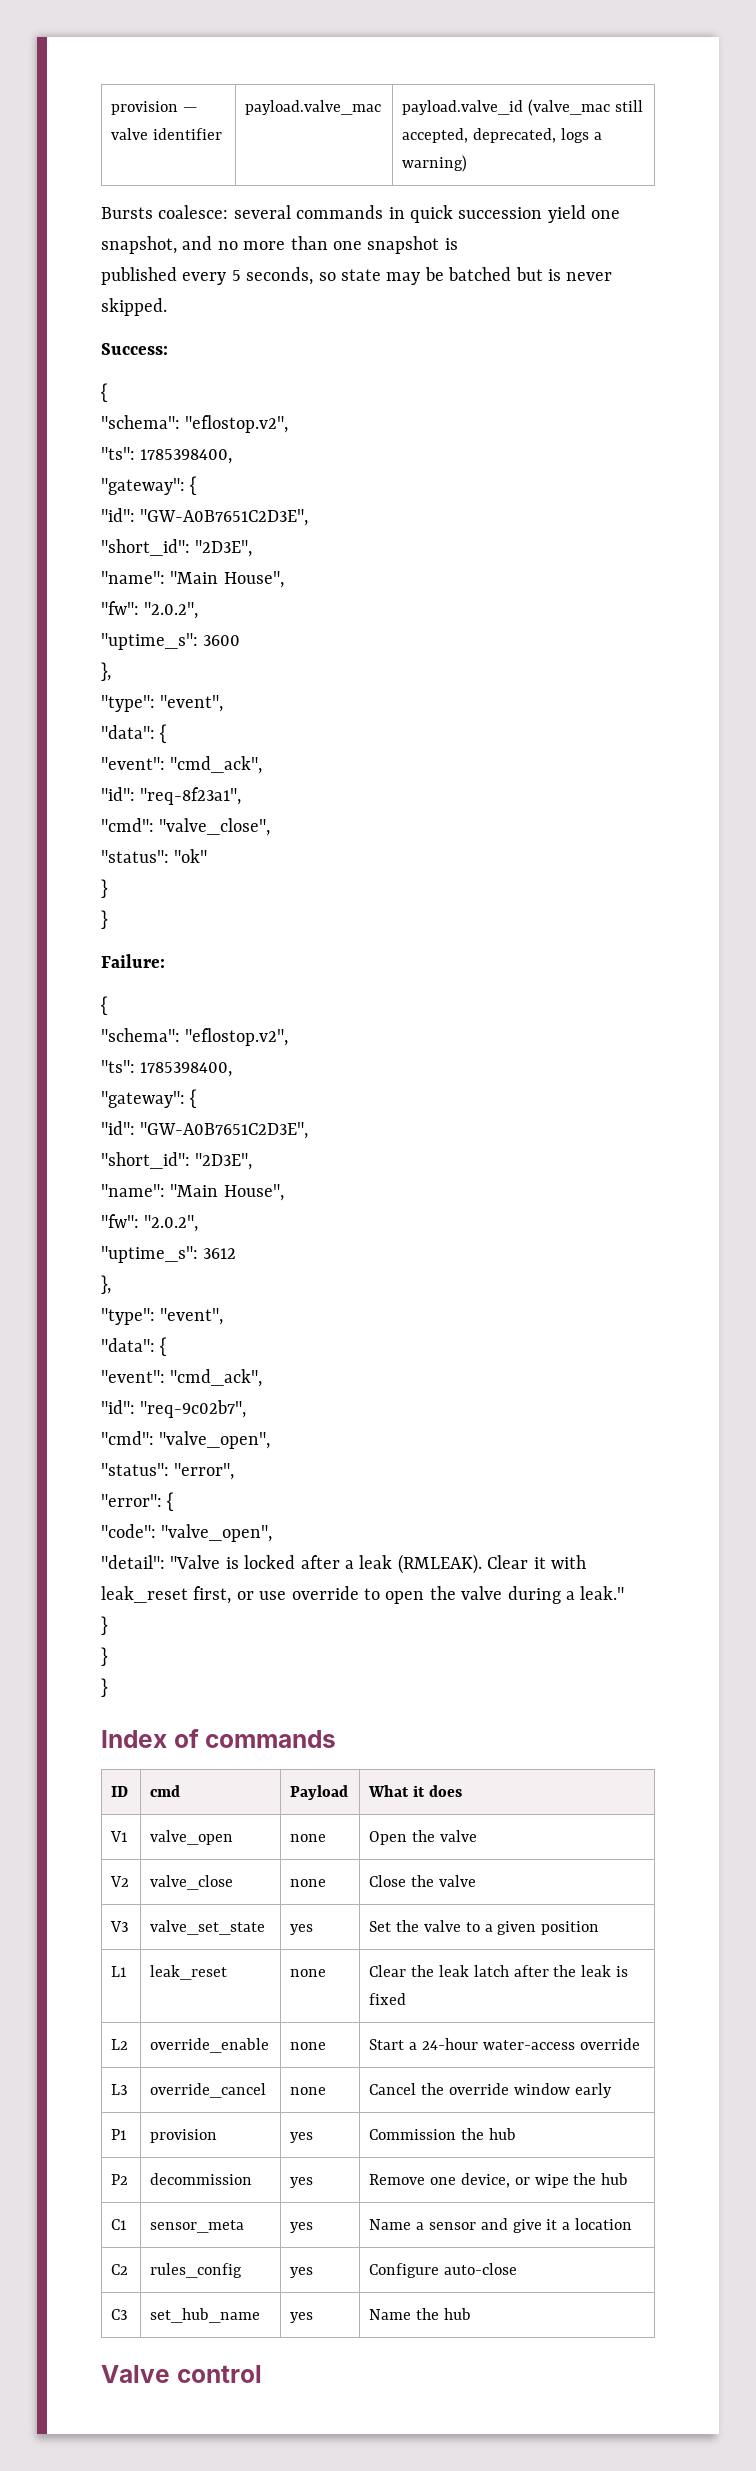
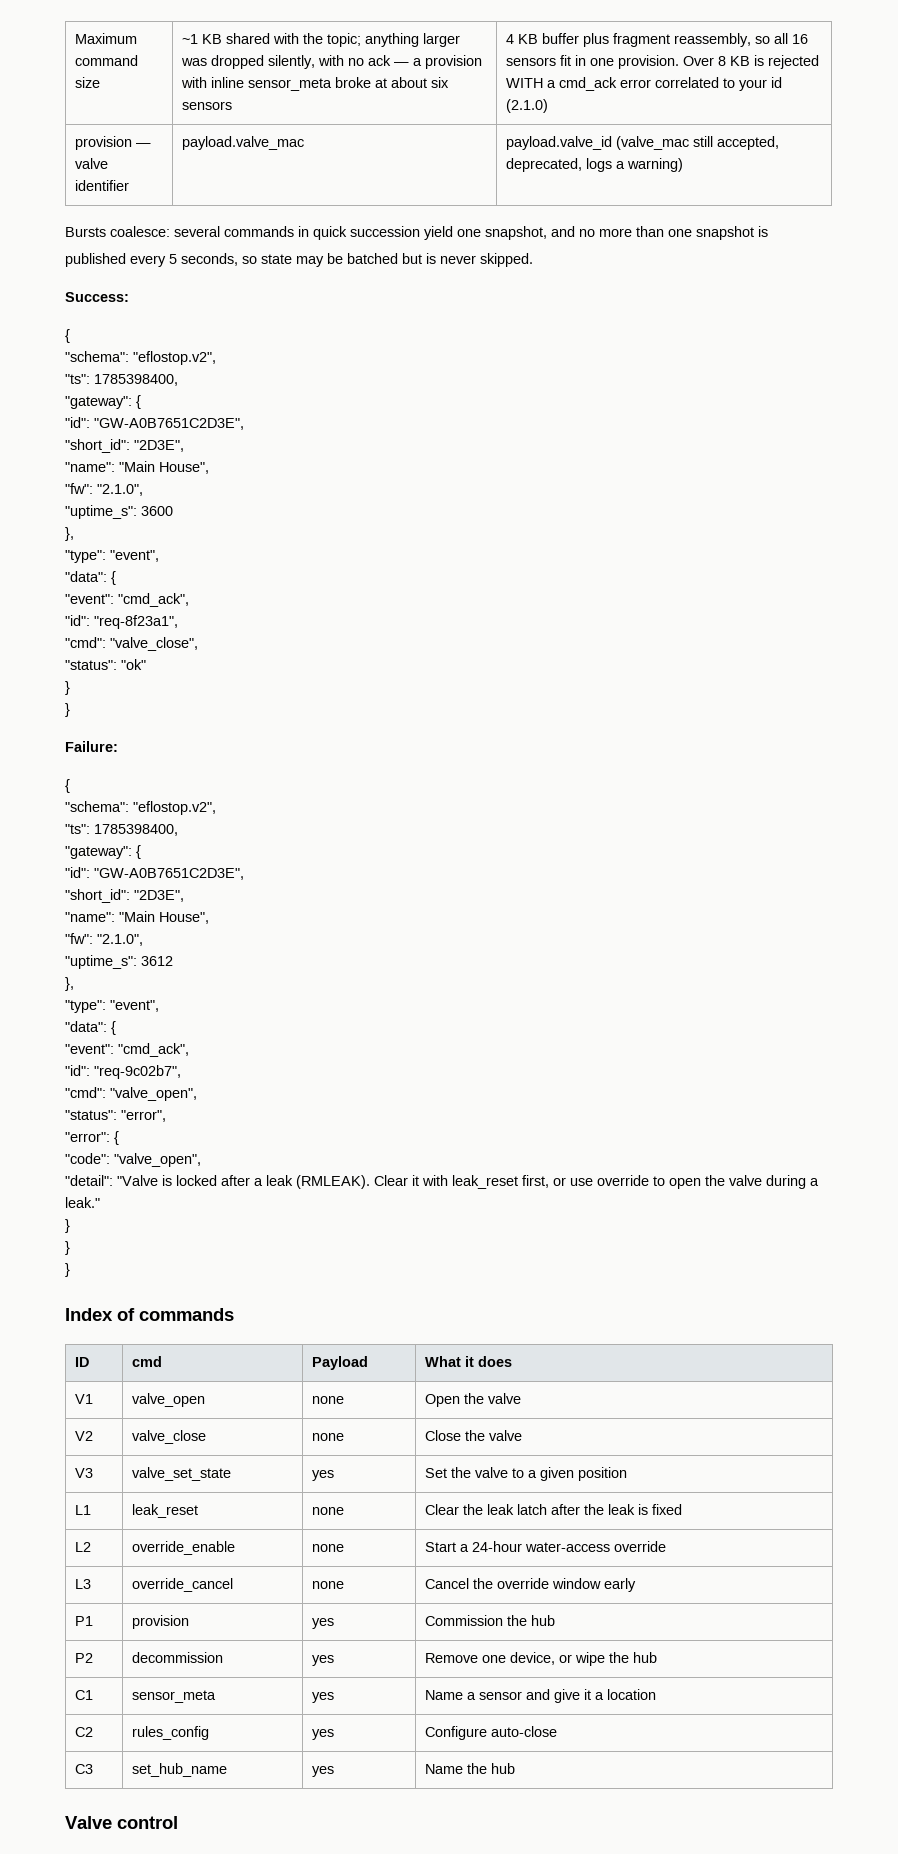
(111, 108) none -> [75,33,138,44] [75,55,139,66] [75,77,101,88] [182,33,461,47] [181,55,483,69] [181,77,450,91] [182,101,233,110] [506,33,809,47] [506,55,820,69] [506,77,783,91] [506,99,549,113] Maximum command size | ~1 KB shared with the topic; anything larger was dropped silently, with no ack — a provision with inline sensor_meta broke at about six sensors | 4 KB buffer plus fragment reassembly, so all 16 sensors fit in one provision. Over 8 KB is rejected WITH a cmd_ack error correlated to your id (2.1.0) //
[144,602,199,619] "2.0.2", -> [97,484,143,496] "2.1.0",
[144,1215,199,1232] "2.0.2", -> [97,934,143,946] "2.1.0",

